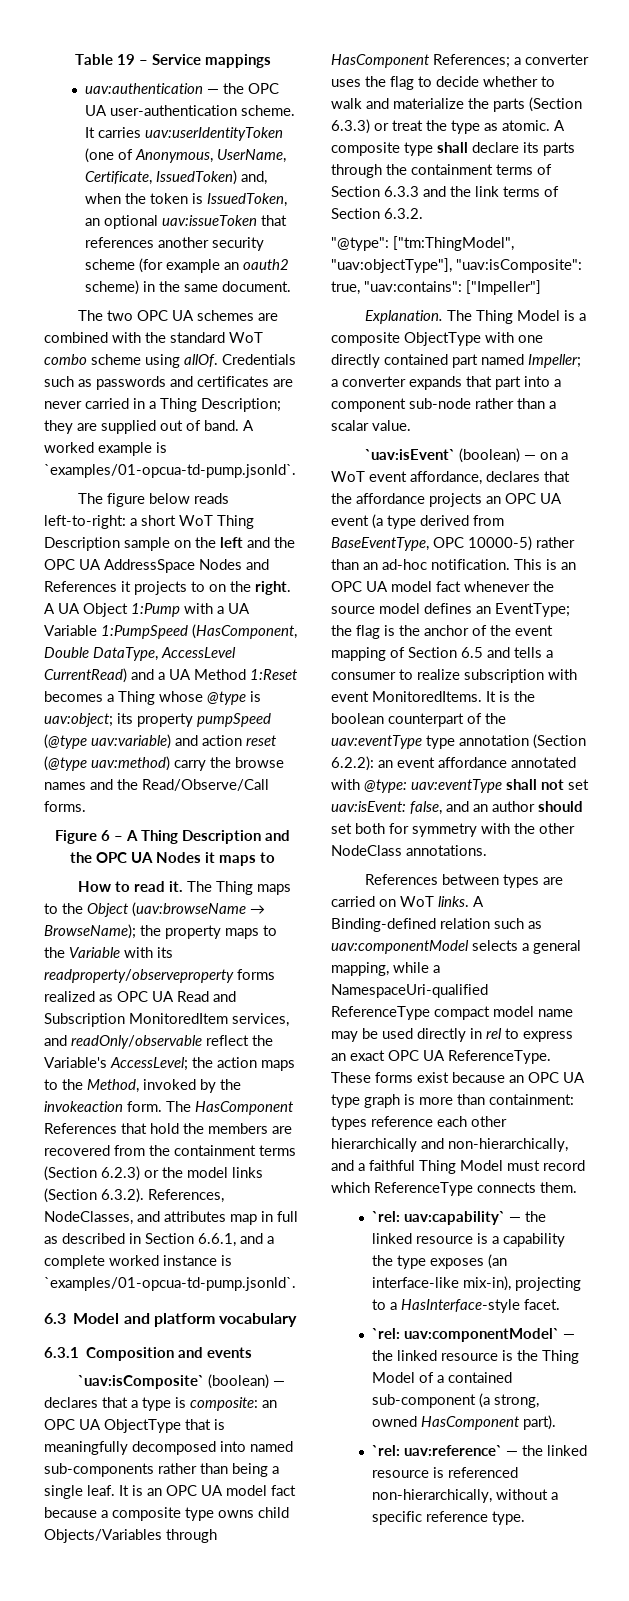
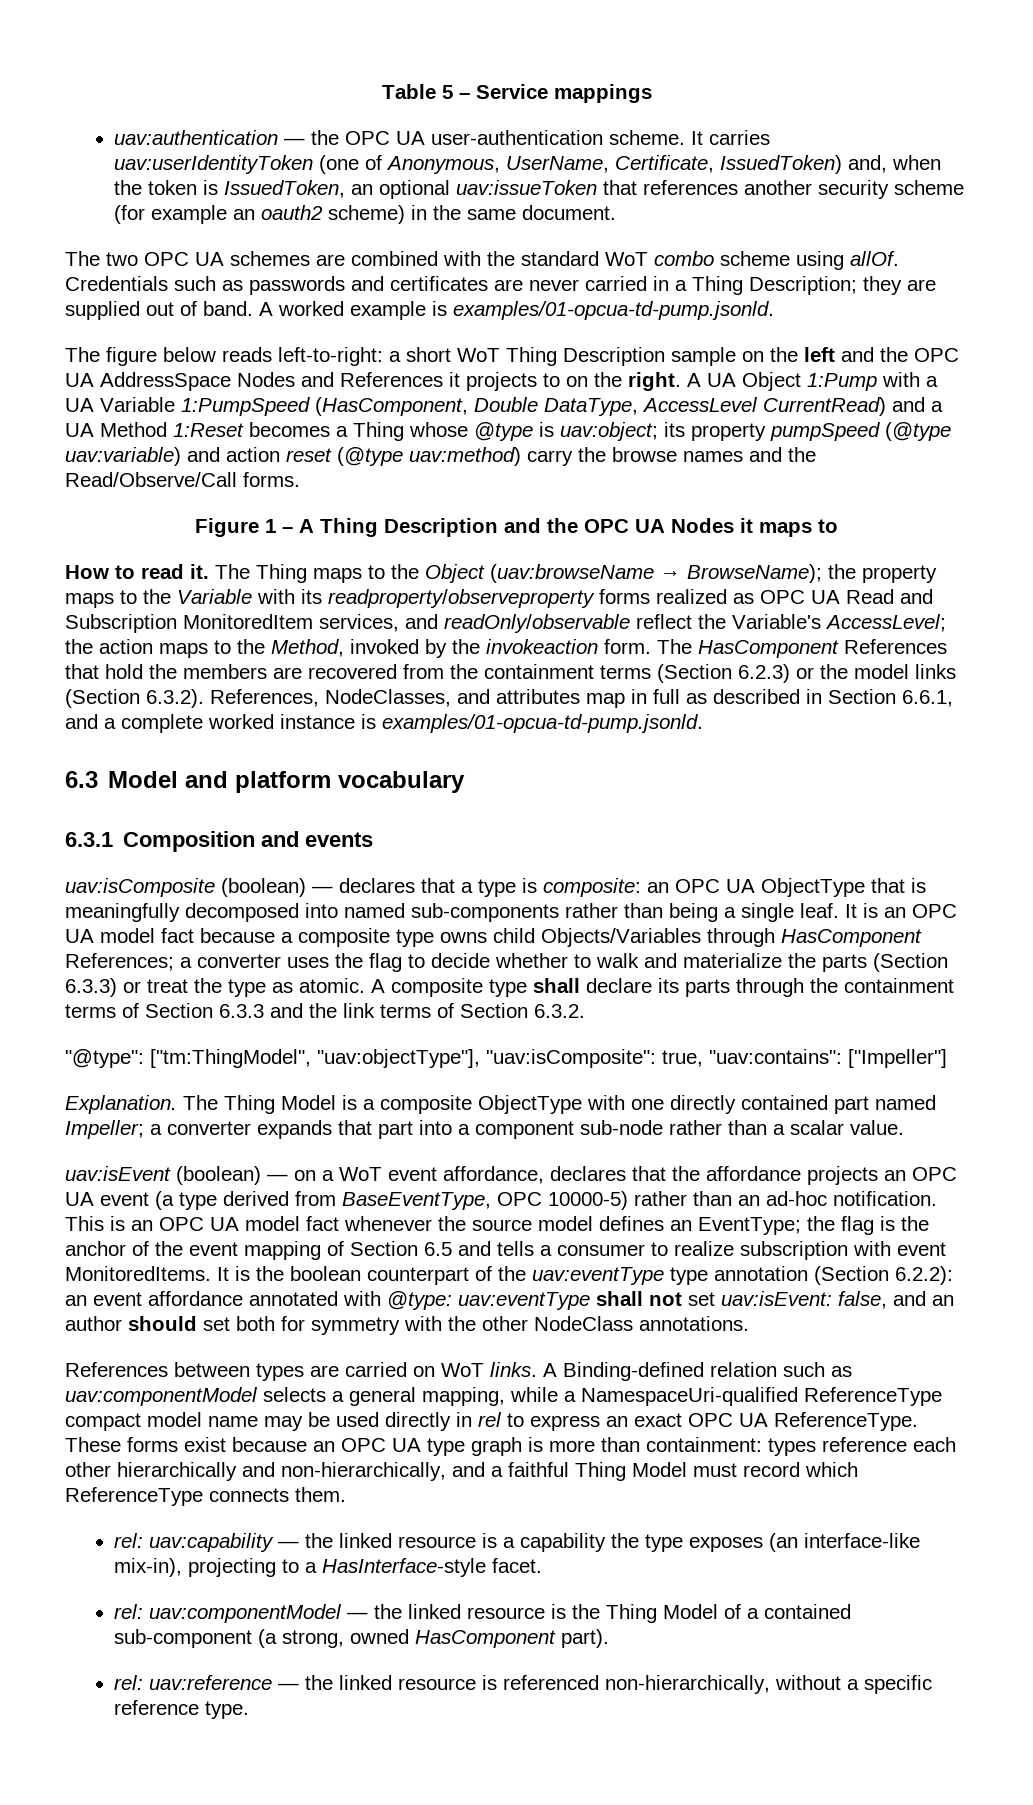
[116,54,135,65] 19 -> [441,85,453,99] 5
[44,464,296,478] `examples/01-opcua-td-pump.jsonld`. -> [453,301,774,320] examples/01-opcua-td-pump.jsonld.
[101,830,110,841] 6 -> [265,519,276,533] 1
[44,1277,296,1291] `examples/01-opcua-td-pump.jsonld`. -> [382,714,703,733] examples/01-opcua-td-pump.jsonld.
[78,1375,205,1389] `uav:isComposite` -> [65,878,215,897] uav:isComposite
[365,449,456,460] `uav:isEvent` -> [65,1166,171,1181] uav:isEvent
[372,1211,506,1225] `rel: uav:capability` -> [114,1533,275,1552] rel: uav:capability
[372,1328,560,1342] `rel: uav:componentModel` -> [114,1604,343,1623] rel: uav:componentModel
[372,1445,503,1456] `rel: uav:reference` -> [114,1675,273,1690] rel: uav:reference

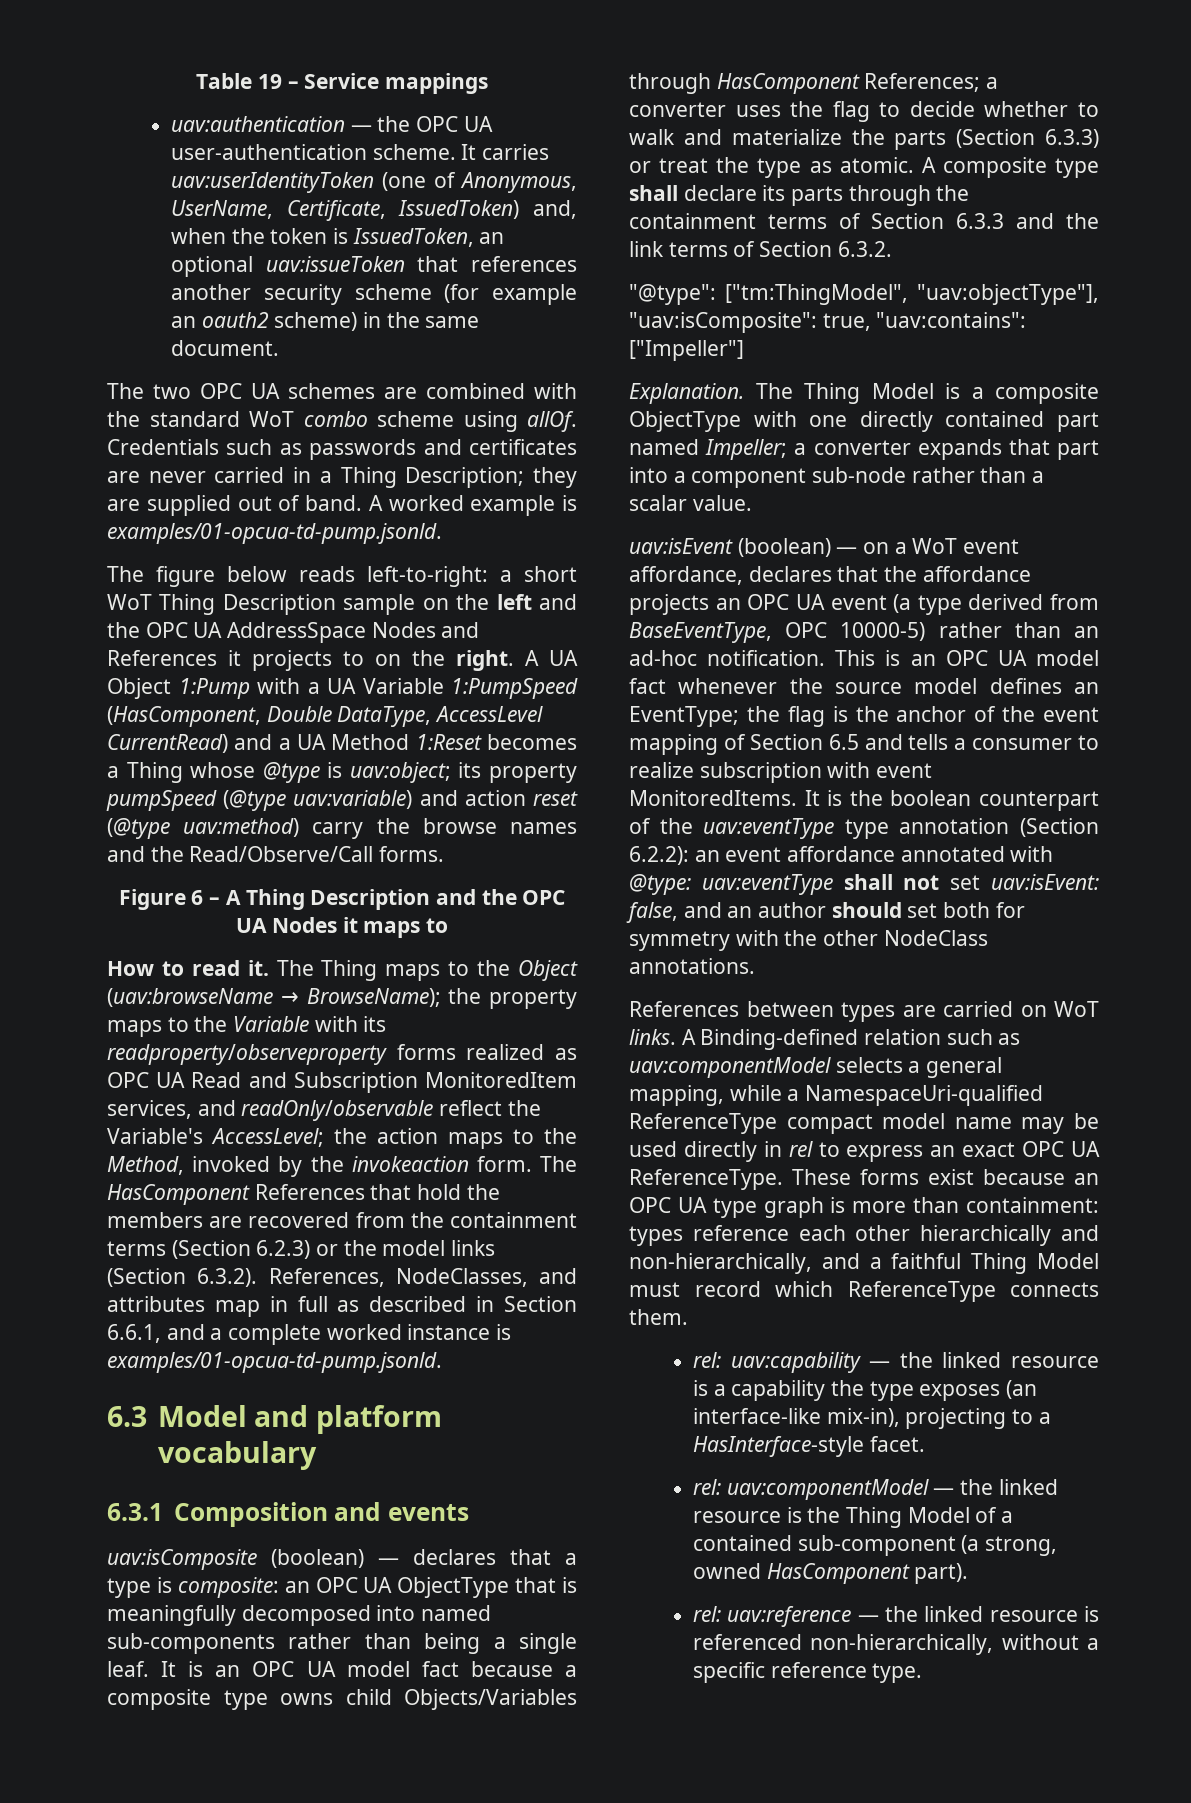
[441,85,453,99] 5 -> [257,74,282,89] 19
[265,519,276,533] 1 -> [191,890,204,905] 6

